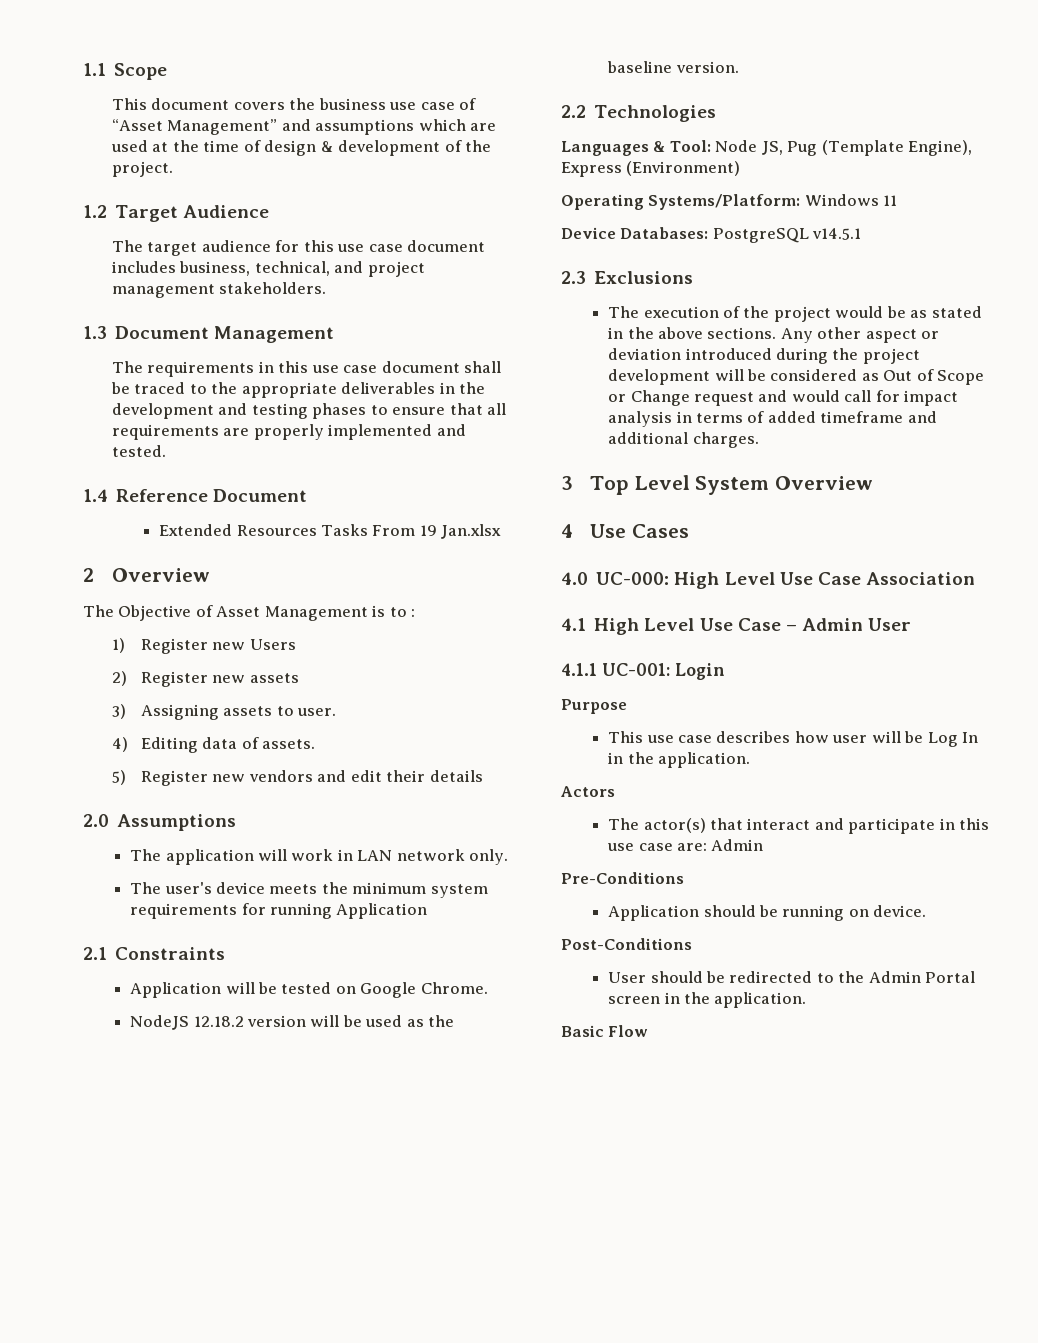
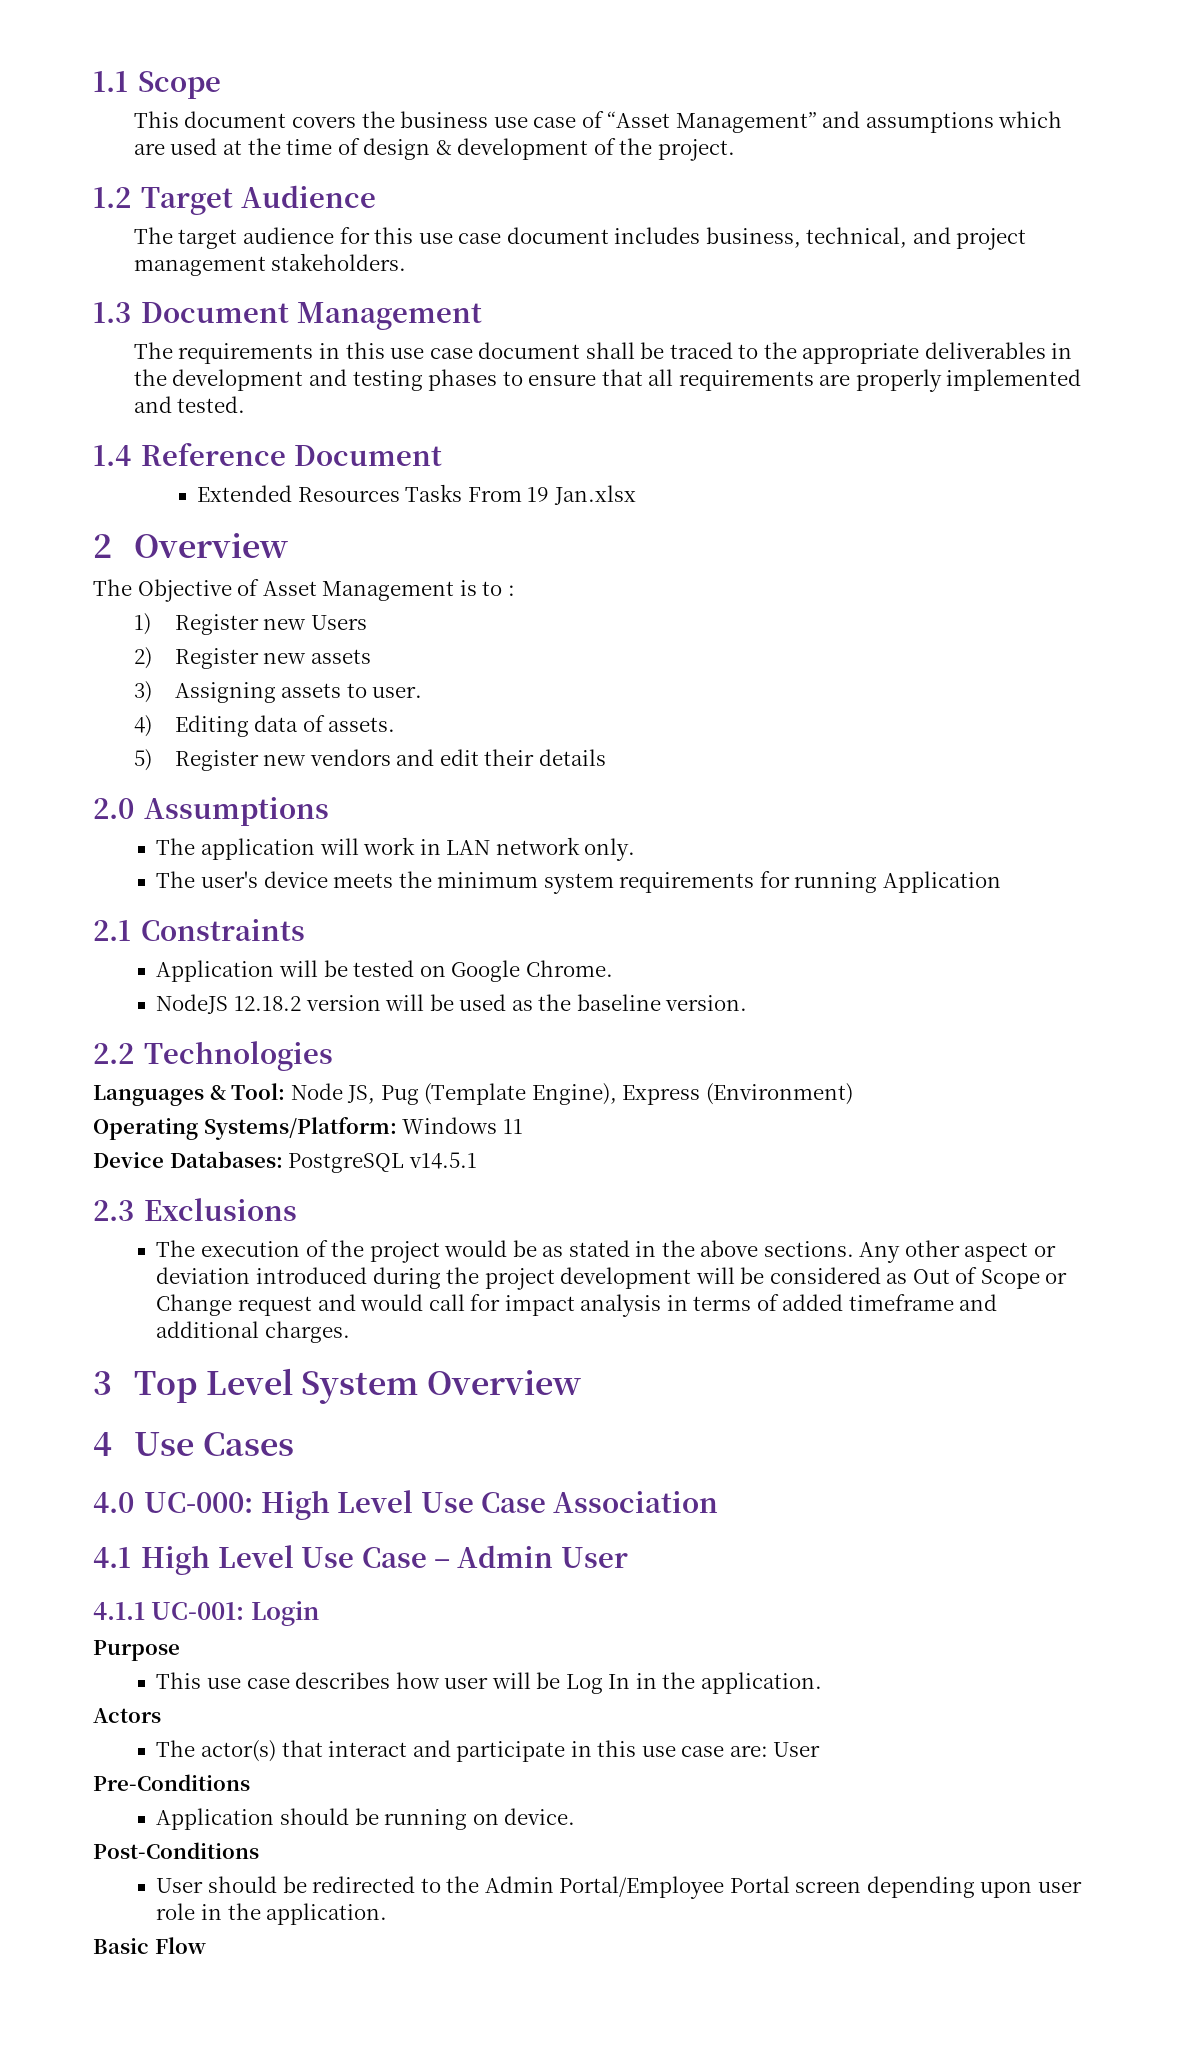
[711,839,764,851] Admin -> [773,1742,821,1757] User
(921, 977) none -> [559,1876,725,1899] Portal/Employee
(661, 1000) none -> [866,1876,1082,1898] [156,1903,196,1920] depending upon user role

